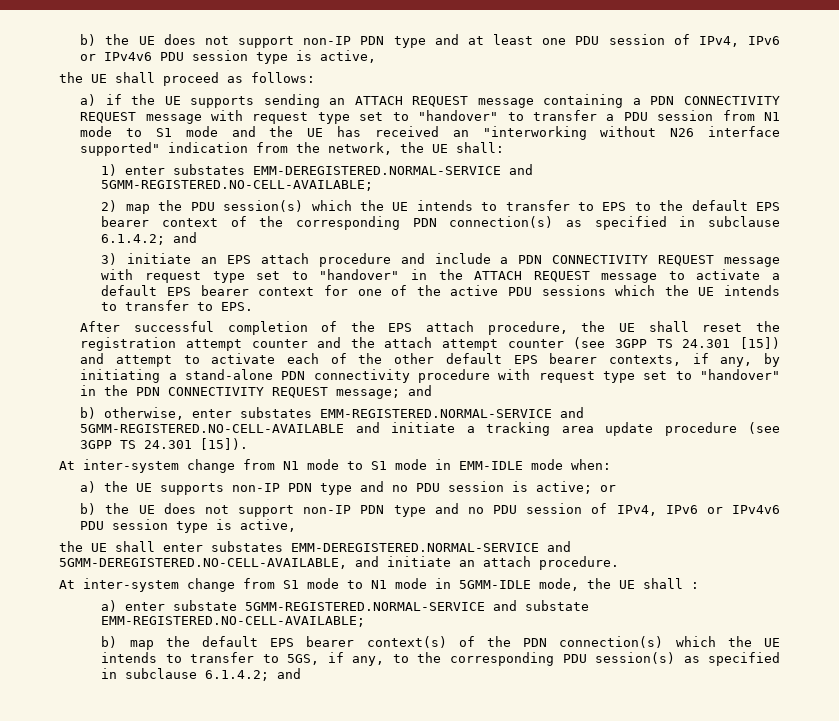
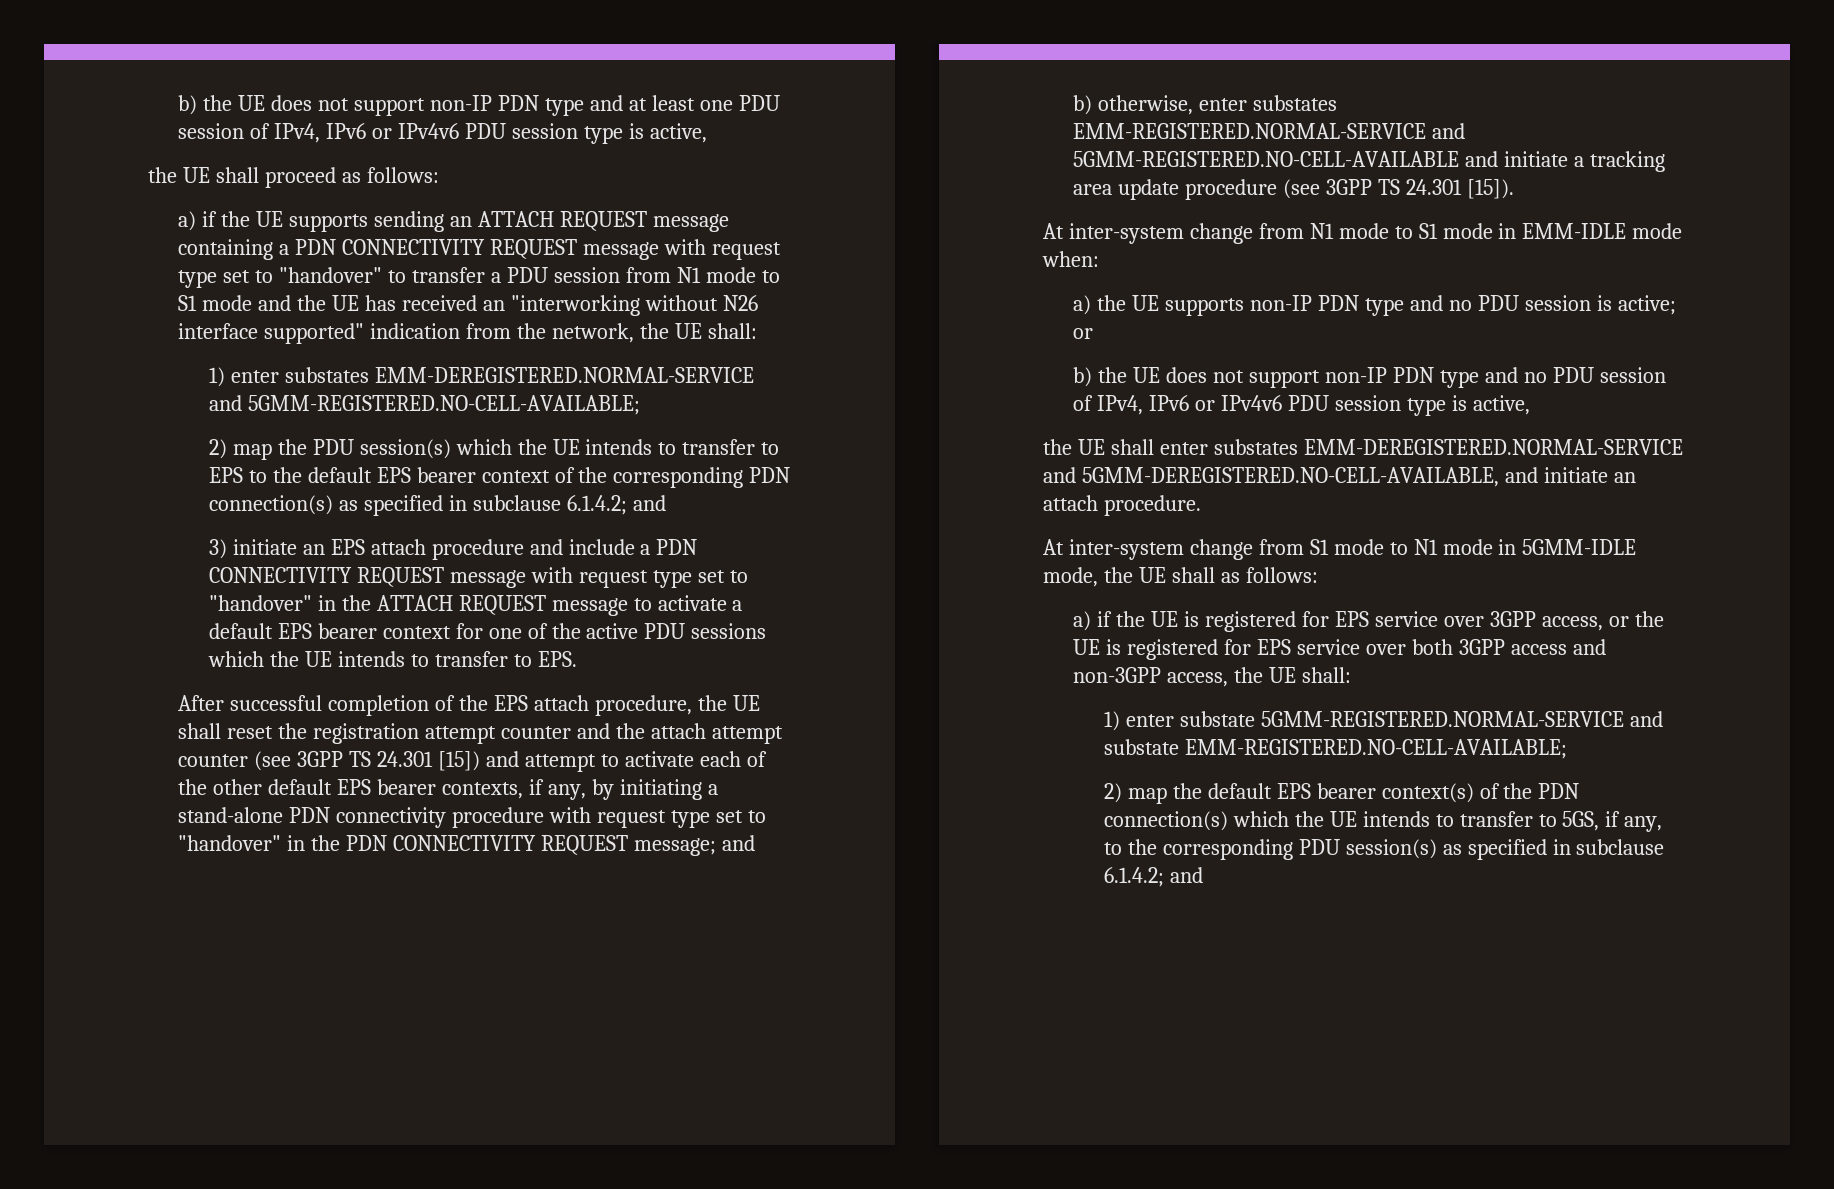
[691,582,699,589] [101,600,118,612] : // a) -> [1220,567,1318,583] [1073,611,1664,632] [1073,639,1606,660] [1073,667,1352,687] [1103,711,1120,731] as follows: // a) if the UE is registered for EPS service over 3GPP access, or the UE is registered for EPS service over both 3GPP access and non-3GPP access, the UE shall: // 1)
[101,636,118,648] b) -> [1103,783,1122,803] 2)

